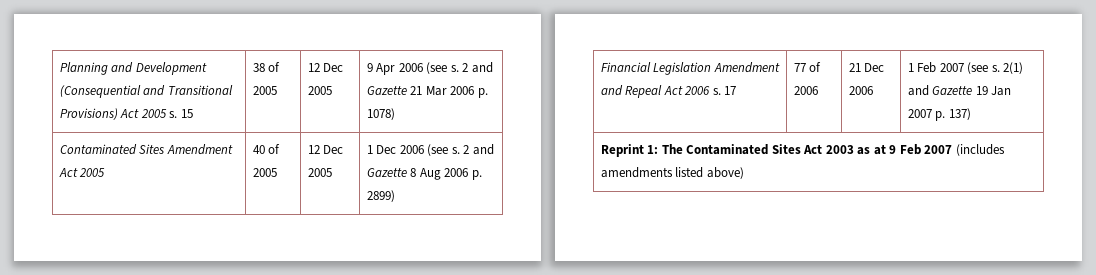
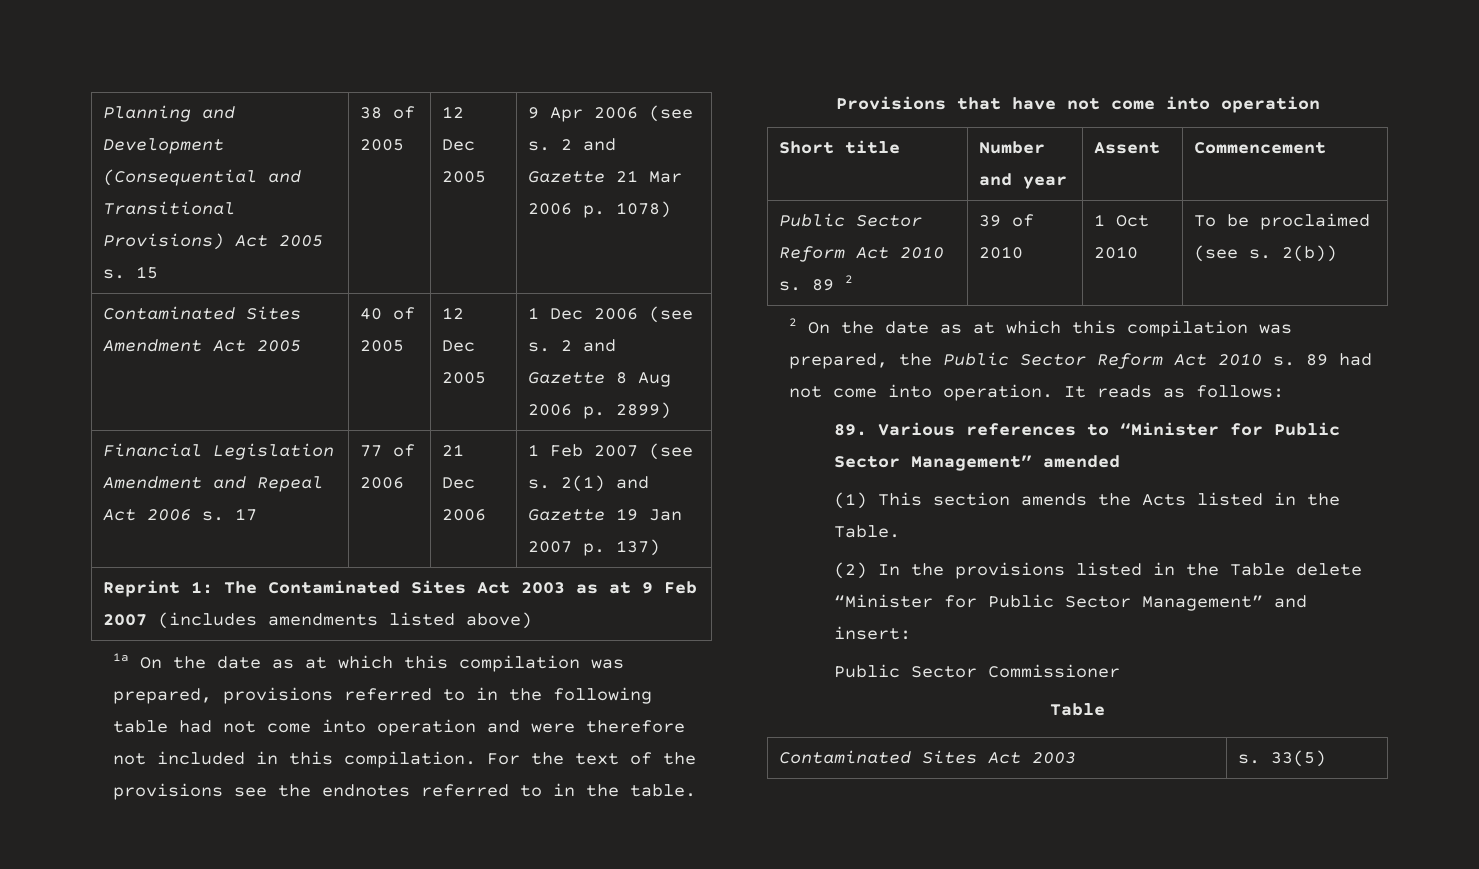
(744, 173) none -> [113,653,625,672] [113,687,653,704] [113,719,686,736] [113,751,697,768] [113,783,697,800] [835,96,1320,113] [778,140,900,154] [978,141,1045,154] [978,173,1067,189] [1093,142,1160,154] [1193,142,1326,154] [778,213,922,227] [778,246,944,262] [778,275,853,291] [978,214,1034,227] [978,246,1023,259] [1093,214,1149,227] [1093,246,1138,259] [1193,213,1370,230] [1193,245,1337,262] [789,318,1293,337] [789,352,1373,369] [789,384,1285,401] [833,422,1340,436] [833,455,1120,471] [833,492,1340,509] [833,525,900,538] [833,562,1362,579] [833,594,1307,611] [833,626,911,640] [833,664,1120,678] [1050,703,1105,716] [778,750,1076,764] [1237,750,1326,767] // 1a On the date as at which this compilation was prepared, provisions referred to in the following table had not come into operation and were therefore not included in this compilation. For the text of the provisions see the endnotes referred to in the table. // Provisions that have not come into operation // Short title | Number and year | Assent | Commencement // Public Sector Reform Act 2010 s. 89 2 | 39 of 2010 | 1 Oct 2010 | To be proclaimed (see s. 2(b)) // 2 On the date as at which this compilation was prepared, the Public Sector Reform Act 2010 s. 89 had not come into operation. It reads as follows: // 89. Various references to “Minister for Public Sector Management” amended // (1) This section amends the Acts listed in the Table. // (2) In the provisions listed in the Table delete “Minister for Public Sector Management” and insert: // Public Sector Commissioner // Table // Contaminated Sites Act 2003 | s. 33(5)

